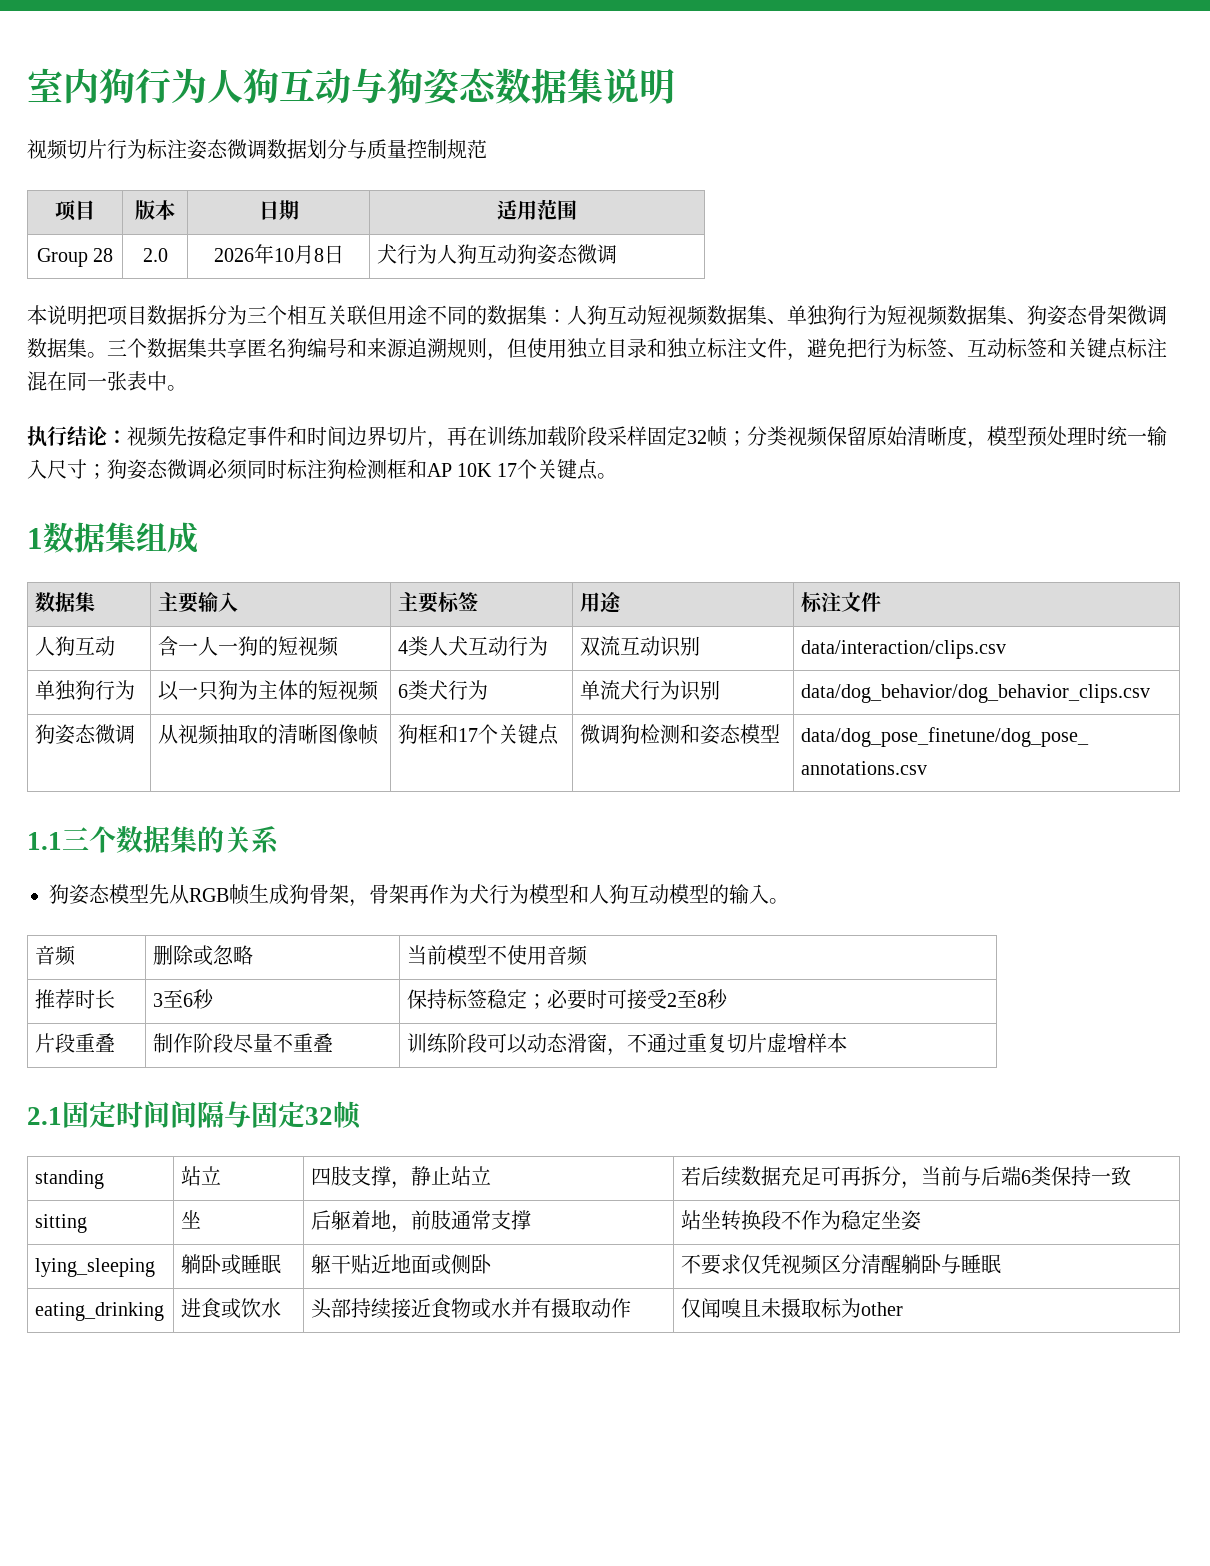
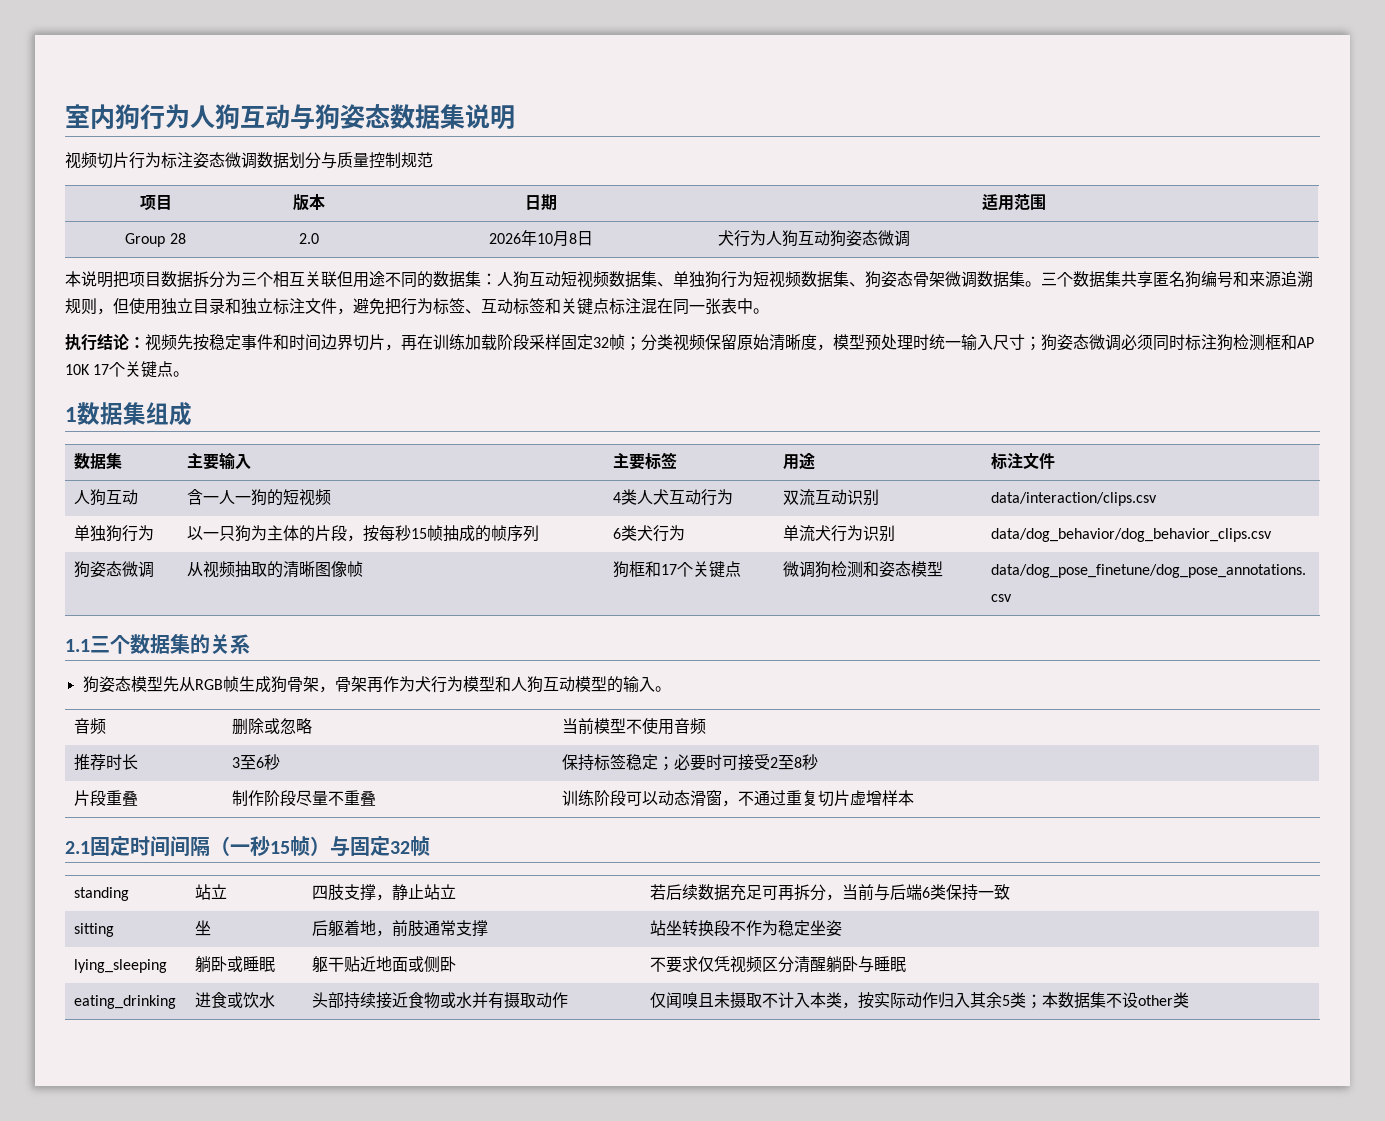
[318,680,380,701] 短视频 -> [315,525,540,542] 片段，按每秒15帧抽成的帧序列
(224, 1114) none -> [210,836,330,856] （一秒15帧）
[821,1298,904,1318] 标为other -> [762,992,1190,1009] 不计入本类，按实际动作归入其余5类；本数据集不设other类

